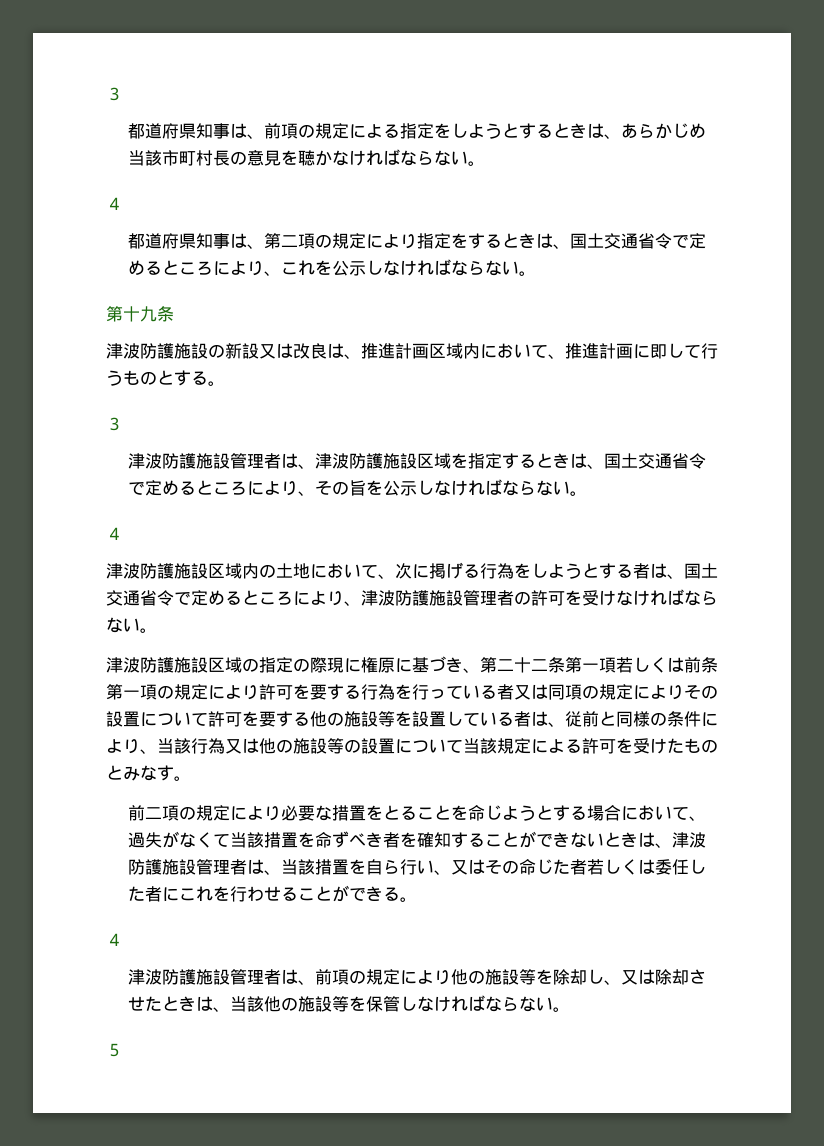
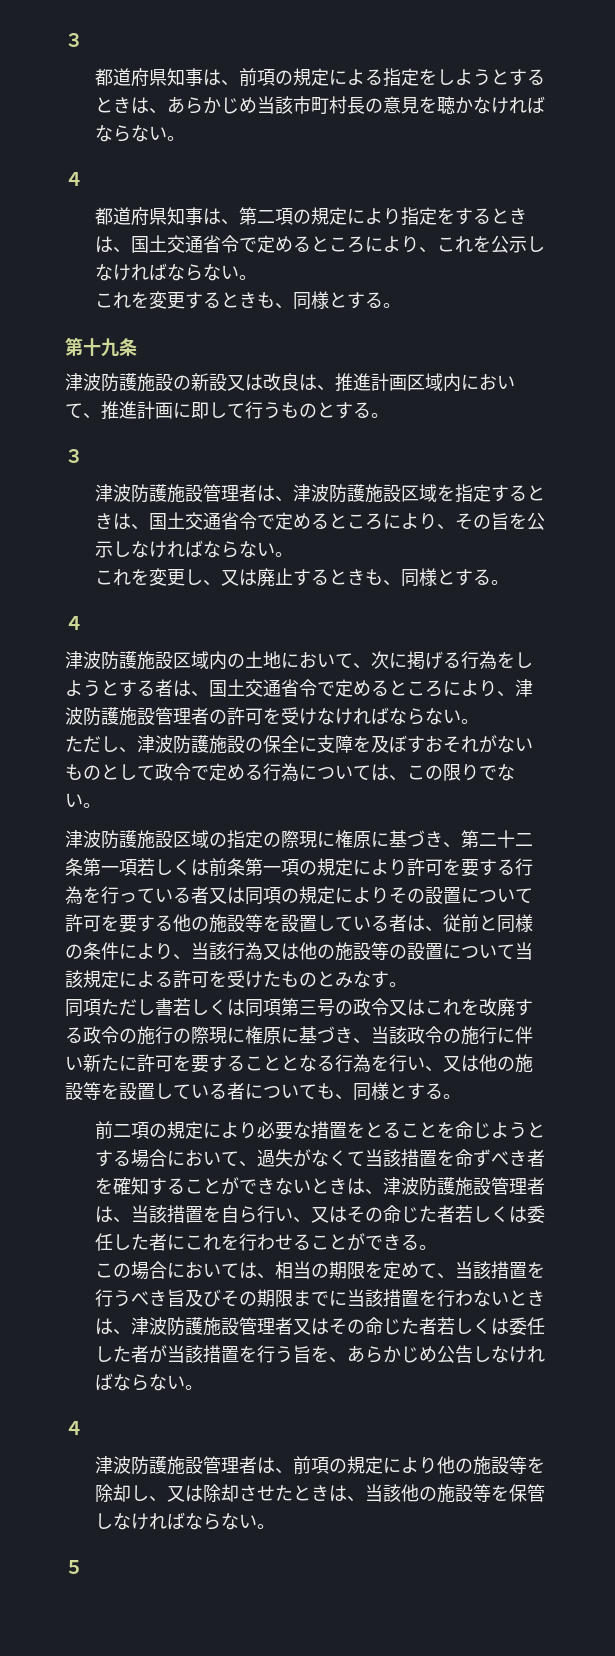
(536, 273) none -> [94,291,401,310] // これを変更するときも、同様とする。
(587, 493) none -> [94,568,509,587] // これを変更し、又は廃止するときも、同様とする。
(157, 630) none -> [65,735,533,754] [65,763,515,782] [65,793,101,808] // ただし、津波防護施設の保全に支障を及ぼすおそれがないものとして政令で定める行為については、この限りでない。
(191, 778) none -> [65,998,533,1017] [65,1026,533,1045] [65,1054,533,1073] [65,1082,461,1101] // 同項ただし書若しくは同項第三号の政令又はこれを改廃する政令の施行の際現に権原に基づき、当該政令の施行に伴い新たに許可を要することとなる行為を行い、又は他の施設等を設置している者についても、同様とする。
(417, 899) none -> [94,1261,545,1280] [94,1289,545,1307] [94,1317,545,1336] [94,1345,545,1363] [94,1373,203,1391] // この場合においては、相当の期限を定めて、当該措置を行うべき旨及びその期限までに当該措置を行わないときは、津波防護施設管理者又はその命じた者若しくは委任した者が当該措置を行う旨を、あらかじめ公告しなければならない。

